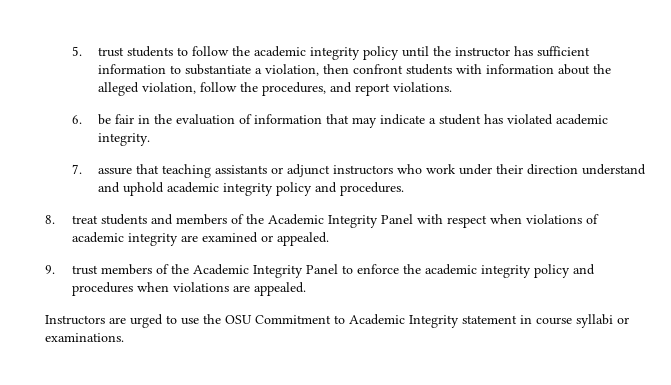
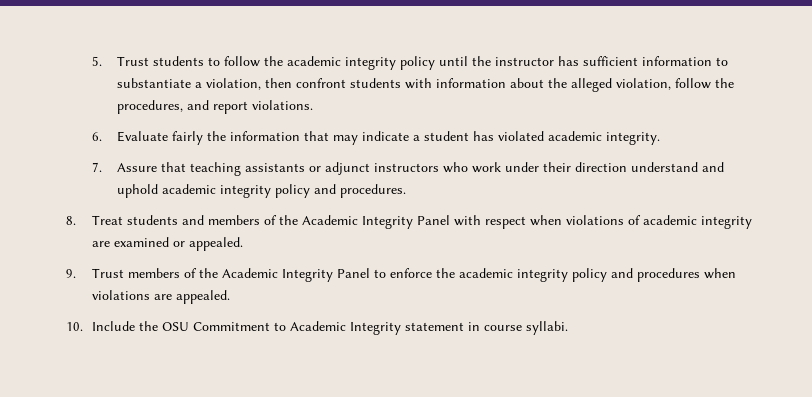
[97,47,124,57] trust -> [117,56,150,66] Trust
[97,114,252,125] be fair in the evaluation of -> [117,131,227,145] Evaluate fairly the
[97,167,132,175] assure -> [117,163,158,172] Assure
[71,215,98,224] treat -> [91,215,123,225] Treat
[71,265,98,275] trust -> [91,268,124,278] Trust
[45,314,200,328] Instructors are urged to use -> [66,321,135,331] 10. Include
[576,314,630,328] [45,333,125,342] syllabi or examinations. -> [525,321,568,335] syllabi.

